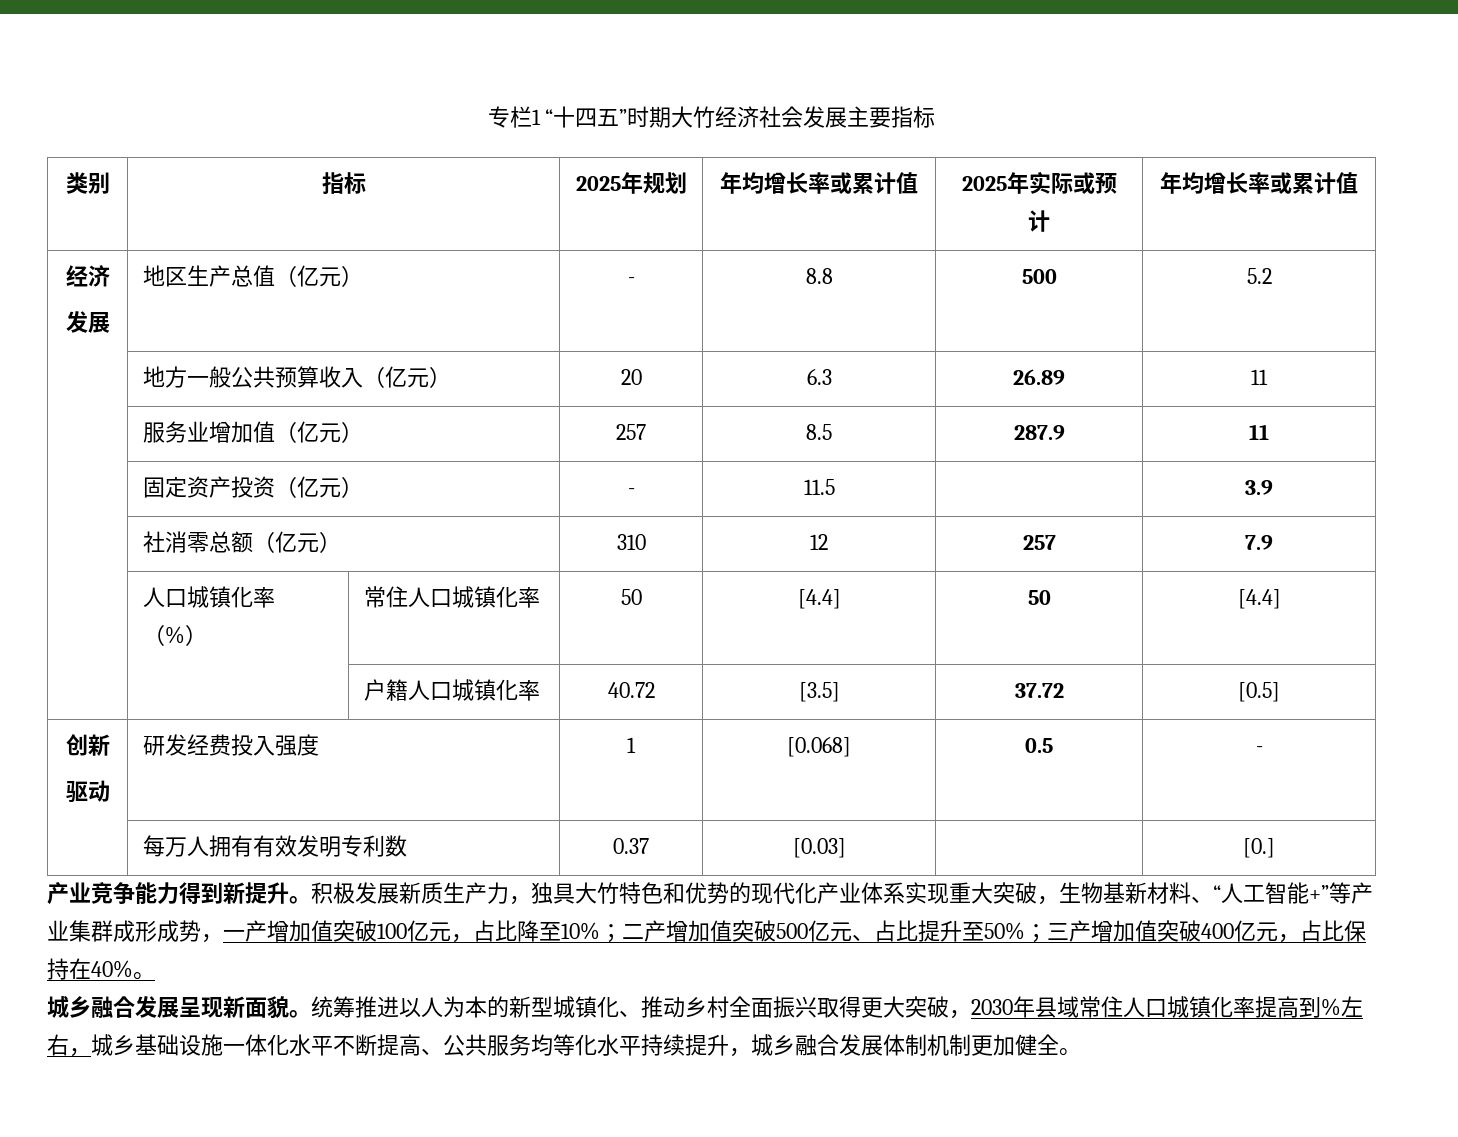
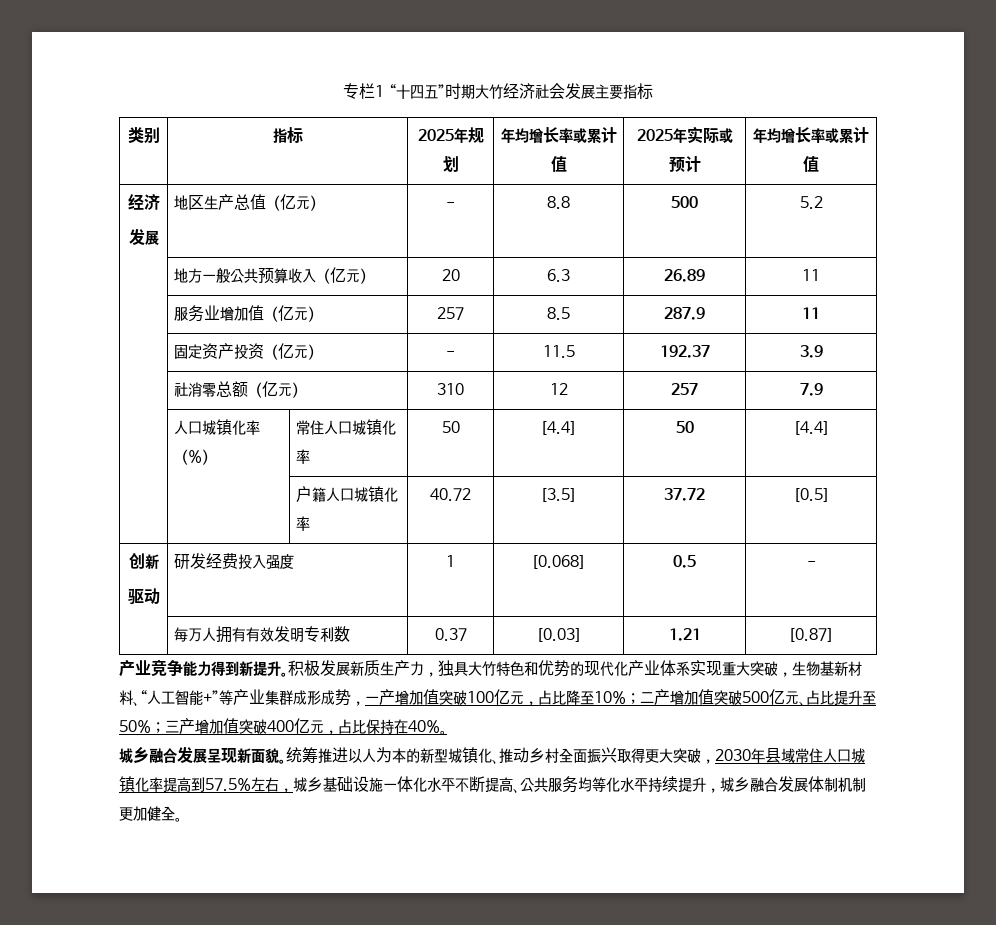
(835, 487) none -> [659,345,710,358] 192.37
[1243,838,1275,858] | [0.] -> [668,628,701,641] [788,628,834,642] 1.21 | [0.87]
[1321,998,1341,1016] % -> [205,778,251,791] 57.5%

